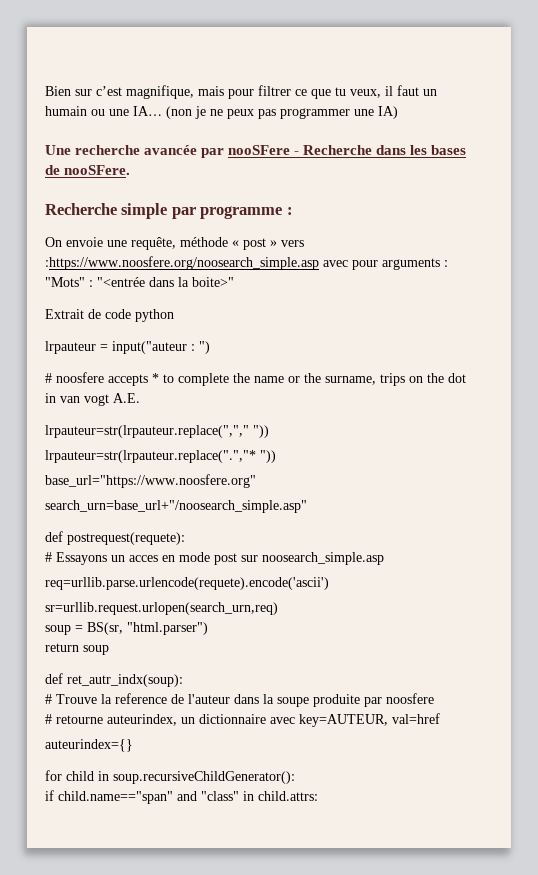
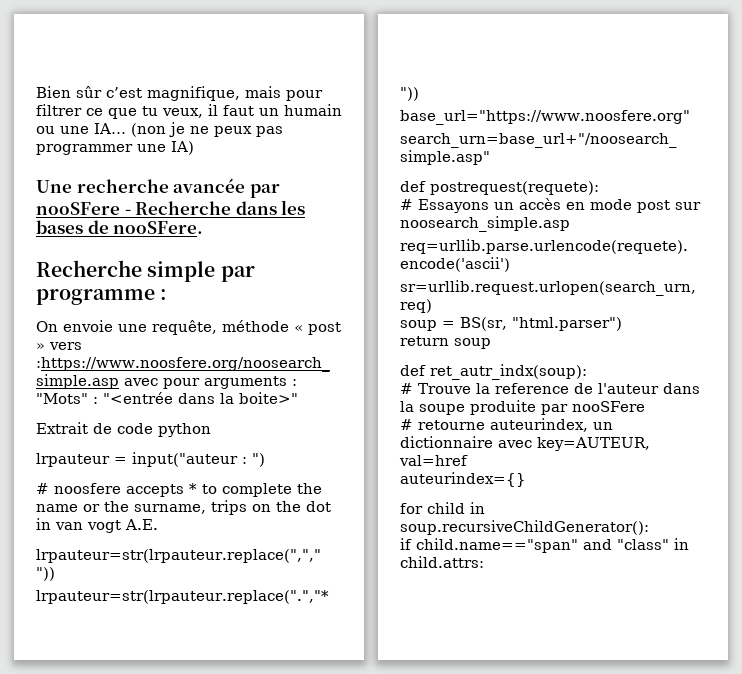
[75,89,92,96] sur -> [76,86,102,98] sûr
[129,555,158,562] acces -> [519,198,561,210] accès
[386,693,434,704] noosfere -> [572,401,645,412] nooSFere

